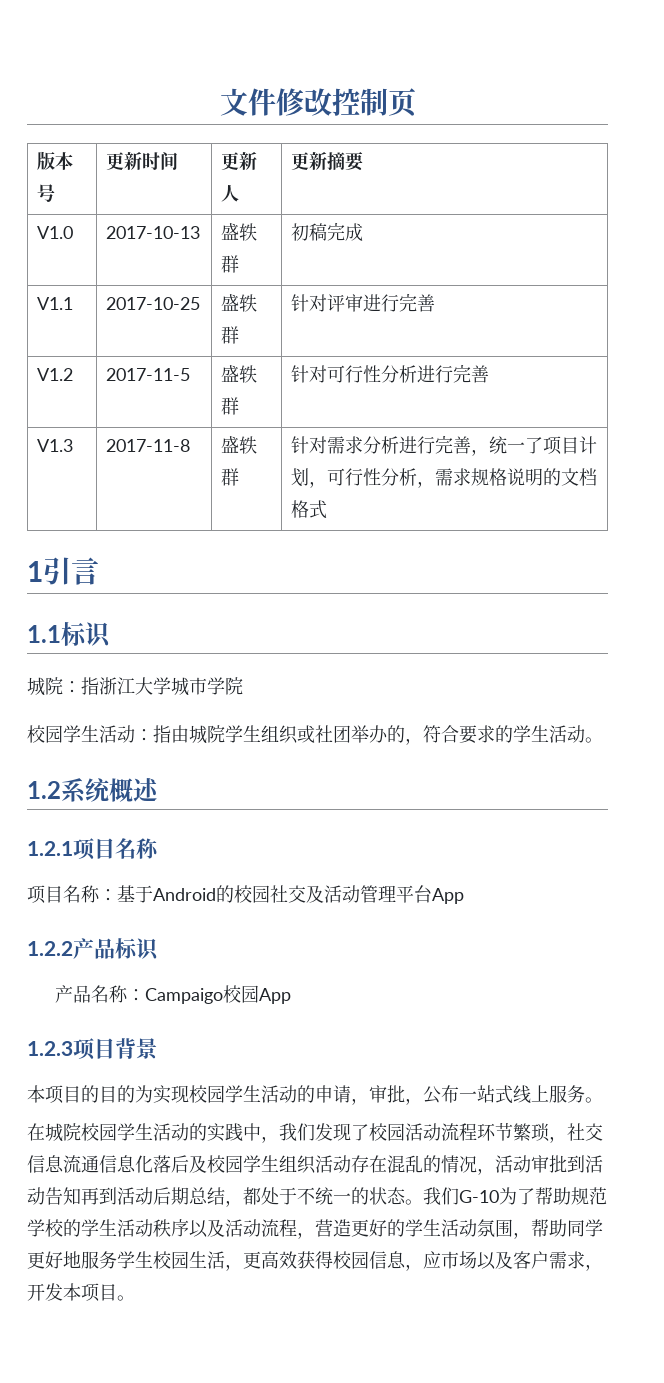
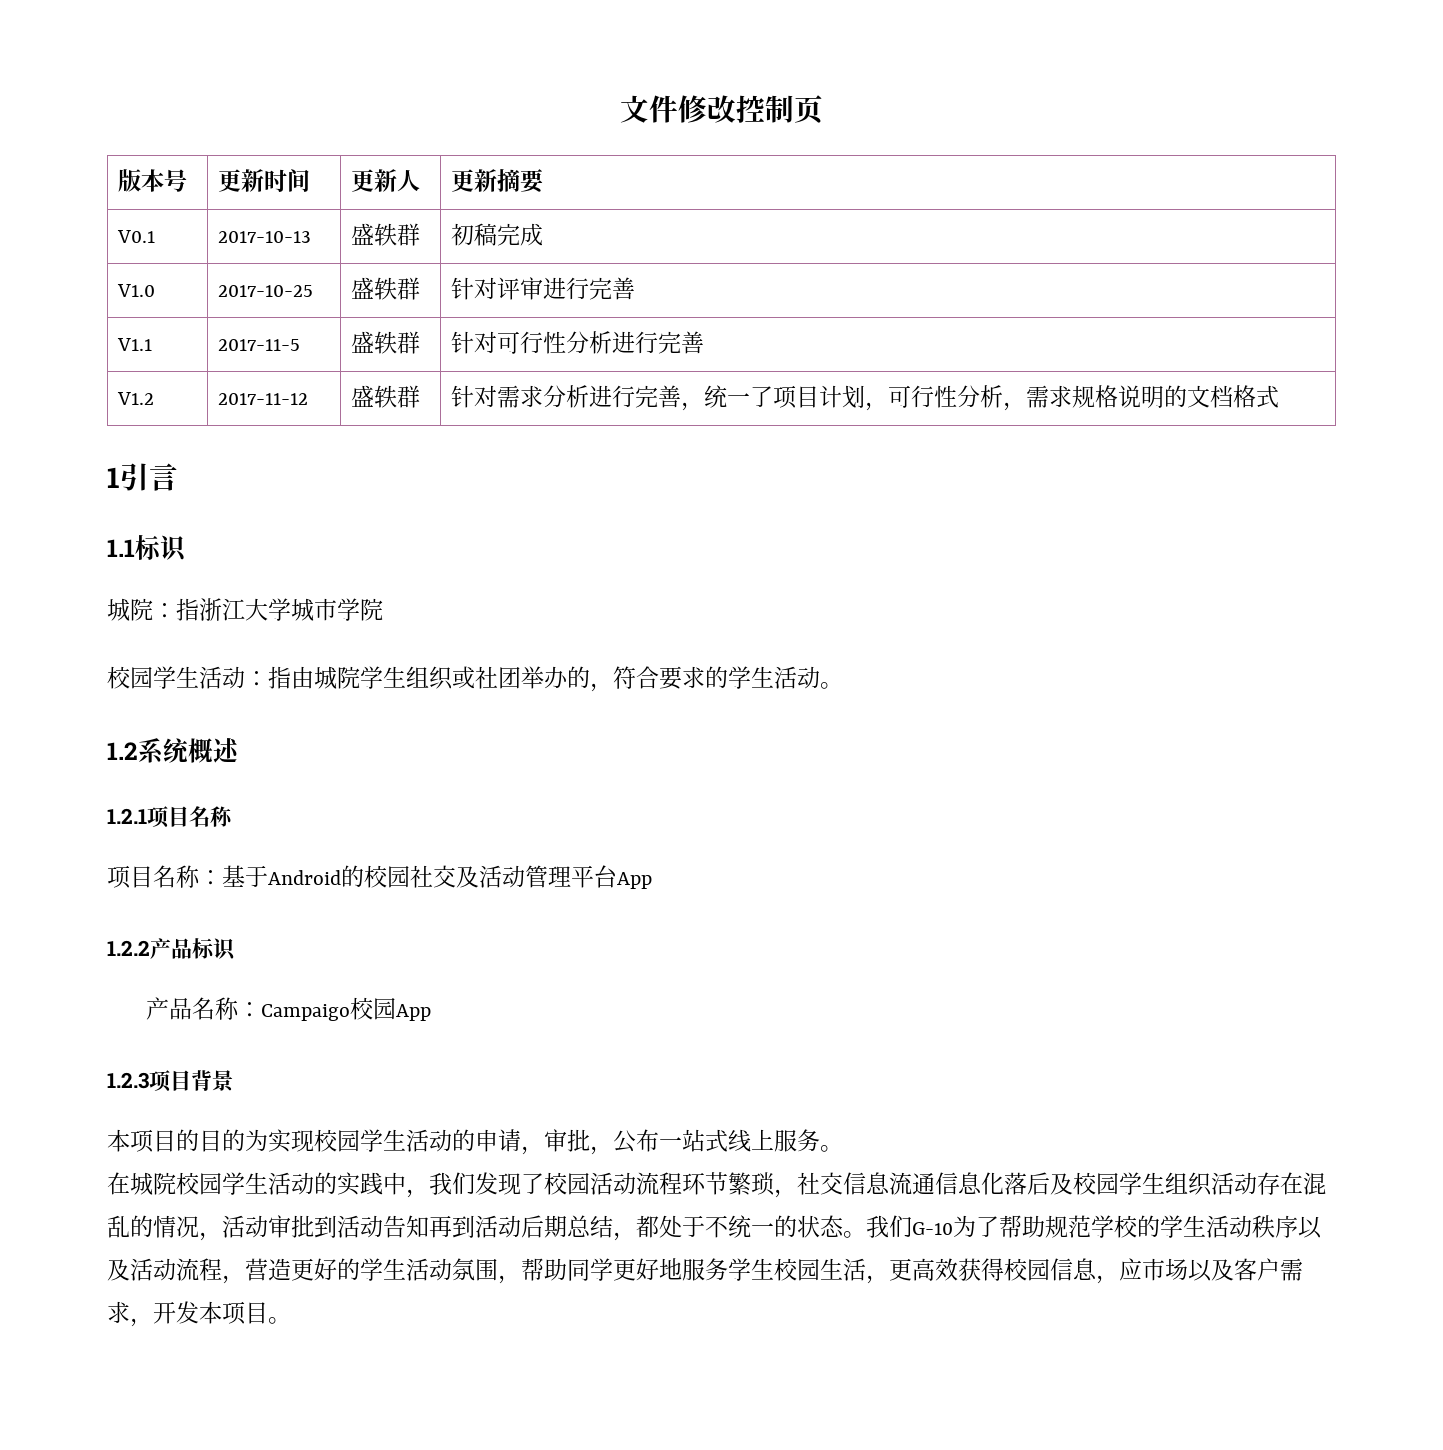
[37,226,74,239] V1.0 -> [116,230,155,243] V0.1
[37,297,74,310] V1.1 -> [116,284,155,297] V1.0
[37,368,74,381] V1.2 -> [116,338,152,351] V1.1
[37,439,74,452] [106,439,191,452] V1.3 | 2017-11-8 -> [116,392,154,405] [217,393,308,405] V1.2 | 2017-11-12

